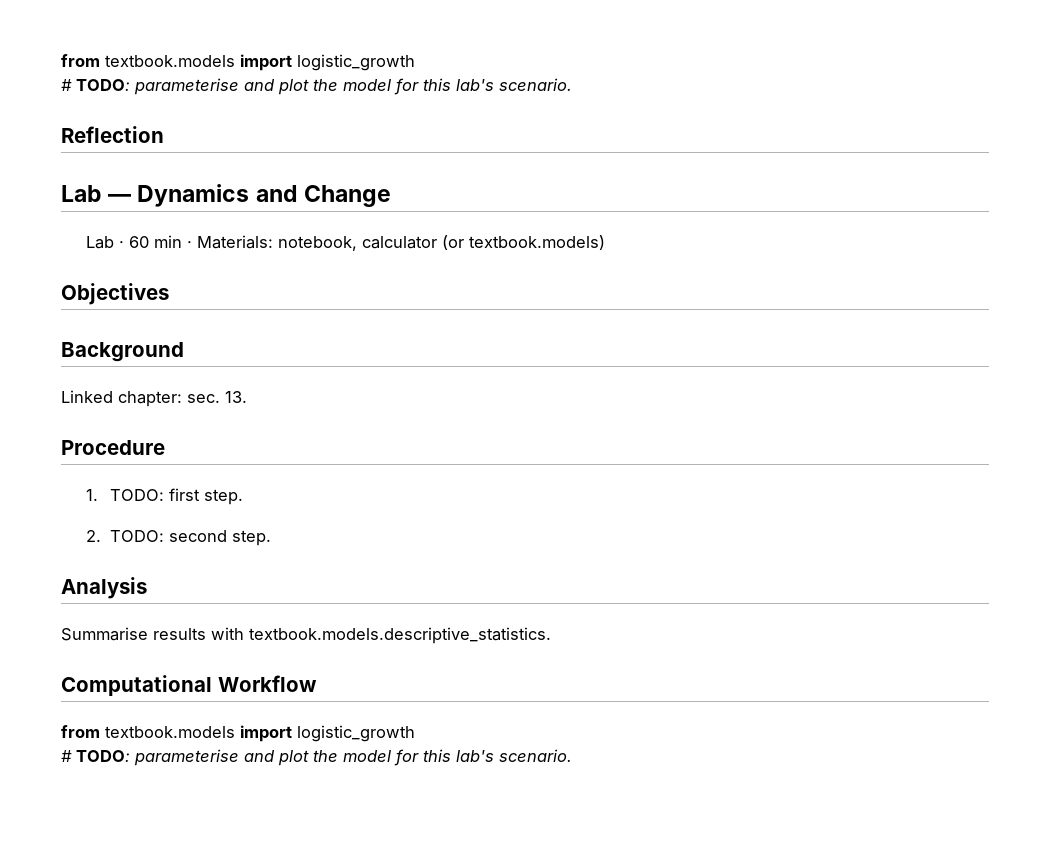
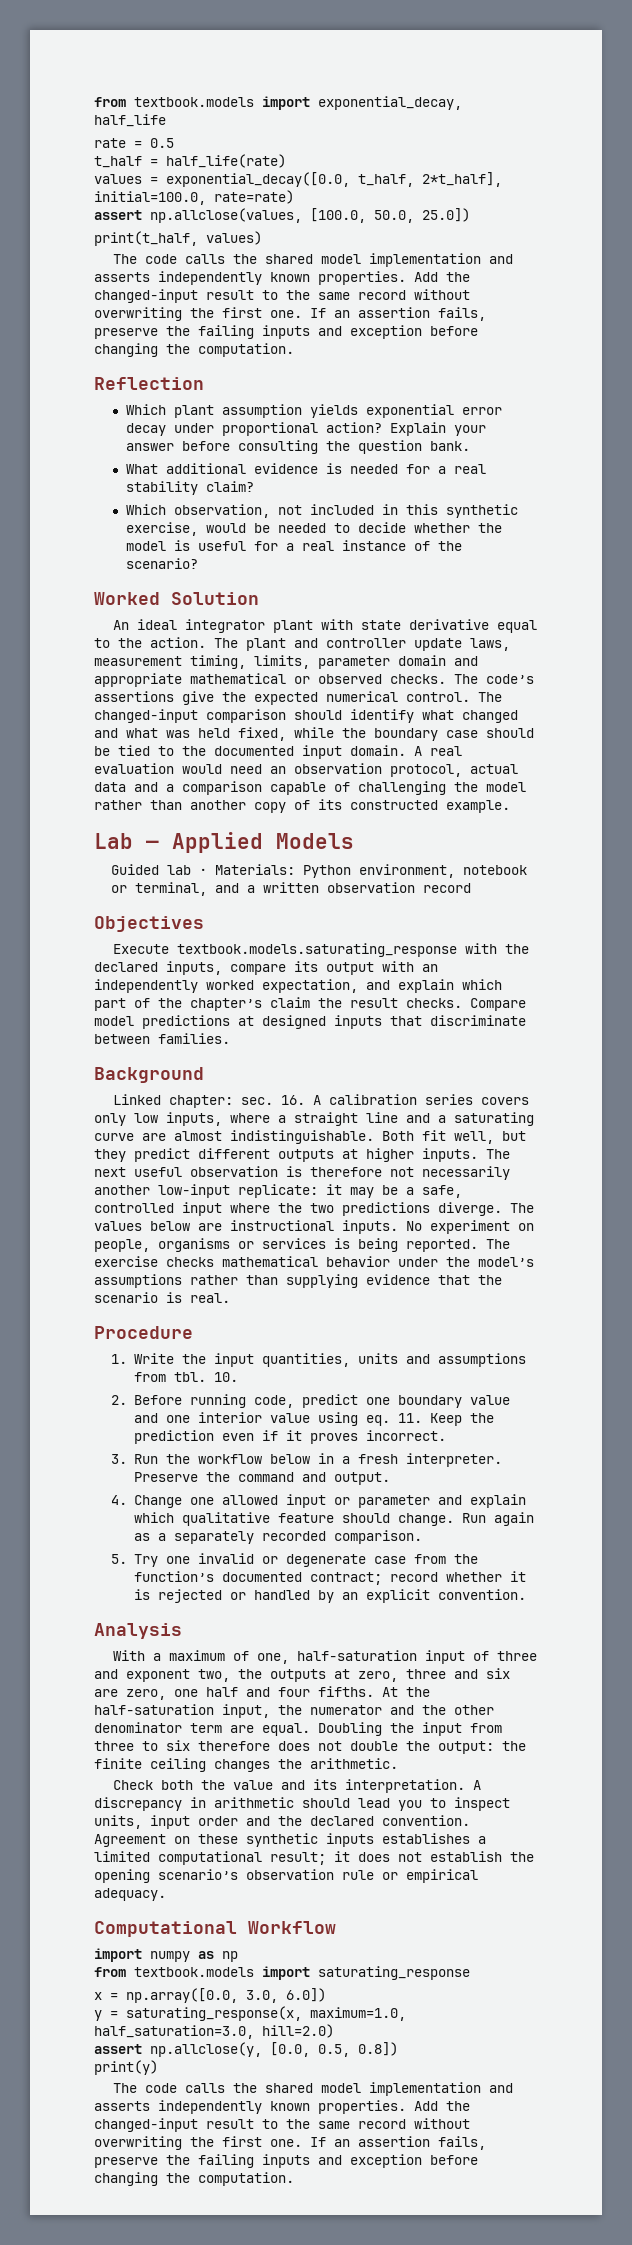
[61,54,415,71] [61,78,572,95] [61,126,164,143] [61,184,391,207] [85,235,605,251] [61,283,169,305] [61,342,184,362] [61,390,247,407] [61,440,165,455] [85,488,244,505] [85,530,272,546] [61,577,147,599] [61,627,551,644] [61,675,317,696] [61,725,415,742] [61,749,572,766] from textbook.models import logistic_growth // # TODO: parameterise and plot the model for this lab's scenario. // Reflection // Lab — Dynamics and Change // Lab · 60 min · Materials: notebook, calculator (or textbook.models) // Objectives // Background // Linked chapter: sec. 13. // Procedure // 1. TODO: first step. // 2. TODO: second step. // Analysis // Summarise results with textbook.models.descriptive_statistics. // Computational Workflow // from textbook.models import logistic_growth // # TODO: parameterise and plot the model for this lab's scenario. -> [94,96,462,110] [94,114,166,127] [94,138,174,148] [94,154,286,168] [94,172,502,187] [94,190,294,205] [94,208,470,223] [94,231,262,246] [113,253,514,267] [94,271,470,285] [94,289,470,303] [94,307,486,321] [94,325,478,339] [94,343,294,357] [94,377,204,390] [125,404,502,418] [125,422,486,436] [125,440,470,454] [125,463,486,474] [125,481,254,495] [125,504,518,518] [125,522,502,536] [125,540,462,551] [125,558,198,569] [94,592,259,605] [113,619,538,633] [94,637,510,651] [94,655,478,669] [94,673,534,687] [94,691,502,705] [94,709,518,723] [94,727,534,741] [94,745,462,759] [94,763,518,777] [94,781,526,795] [94,799,510,813] [94,832,354,853] [110,864,527,878] [110,882,471,896] [94,916,204,932] [113,943,530,957] [94,961,438,975] [94,979,502,993] [94,997,526,1011] [94,1015,526,1029] [94,1033,230,1044] [94,1067,204,1083] [113,1094,530,1108] [94,1112,534,1126] [94,1130,526,1144] [94,1148,510,1162] [94,1166,510,1180] [94,1184,462,1198] [94,1202,534,1216] [94,1220,534,1234] [94,1238,510,1252] [94,1256,534,1267] [94,1274,502,1288] [94,1292,230,1303] [94,1326,193,1339] [110,1353,526,1367] [133,1372,238,1382] [110,1394,510,1408] [133,1412,494,1426] [133,1430,446,1444] [110,1453,502,1467] [133,1472,390,1485] [110,1494,526,1508] [133,1512,534,1526] [133,1530,422,1544] [110,1553,478,1567] [133,1571,526,1585] [133,1589,526,1603] [94,1623,182,1639] [113,1650,538,1664] [94,1668,510,1682] [94,1686,430,1700] [94,1704,494,1718] [94,1722,502,1736] [94,1740,526,1754] [94,1758,398,1772] [113,1779,482,1793] [94,1797,510,1811] [94,1815,470,1829] [94,1833,486,1847] [94,1851,534,1865] [94,1869,478,1883] [94,1888,166,1901] [94,1921,336,1937] [94,1948,238,1962] [94,1966,470,1980] [94,1988,326,2003] [94,2006,406,2021] [94,2024,334,2039] [94,2042,398,2057] [94,2060,158,2075] [113,2082,514,2096] [94,2100,470,2114] [94,2118,470,2132] [94,2136,486,2150] [94,2154,478,2168] [94,2172,294,2186] from textbook.models import exponential_decay, half_life // rate = 0.5 // t_half = half_life(rate) // values = exponential_decay([0.0, t_half, 2*t_half], initial=100.0, rate=rate) // assert np.allclose(values, [100.0, 50.0, 25.0]) // print(t_half, values) // The code calls the shared model implementation and asserts independently known properties. Add the changed-input result to the same record without overwriting the first one. If an assertion fails, preserve the failing inputs and exception before changing the computation. // Reflection // Which plant assumption yields exponential error decay under proportional action? Explain your answer before consulting the question bank. // What additional evidence is needed for a real stability claim? // Which observation, not included in this synthetic exercise, would be needed to decide whether the model is useful for a real instance of the scenario? // Worked Solution // An ideal integrator plant with state derivative equal to the action. The plant and controller update laws, measurement timing, limits, parameter domain and appropriate mathematical or observed checks. The code’s assertions give the expected numerical control. The changed-input comparison should identify what changed and what was held fixed, while the boundary case should be tied to the documented input domain. A real evaluation would need an observation protocol, actual data and a comparison capable of challenging the model rather than another copy of its constructed example. // Lab — Applied Models // Guided lab · Materials: Python environment, notebook or terminal, and a written observation record // Objectives // Execute textbook.models.saturating_response with the declared inputs, compare its output with an independently worked expectation, and explain which part of the chapter’s claim the result checks. Compare model predictions at designed inputs that discriminate between families. // Background // Linked chapter: sec. 16. A calibration series covers only low inputs, where a straight line and a saturating curve are almost indistinguishable. Both fit well, but they predict different outputs at higher inputs. The next useful observation is therefore not necessarily another low-input replicate: it may be a safe, controlled input where the two predictions diverge. The values below are instructional inputs. No experiment on people, organisms or services is being reported. The exercise checks mathematical behavior under the model’s assumptions rather than supplying evidence that the scenario is real. // Procedure // 1. Write the input quantities, units and assumptions from tbl. 10. // 2. Before running code, predict one boundary value and one interior value using eq. 11. Keep the prediction even if it proves incorrect. // 3. Run the workflow below in a fresh interpreter. Preserve the command and output. // 4. Change one allowed input or parameter and explain which qualitative feature should change. Run again as a separately recorded comparison. // 5. Try one invalid or degenerate case from the function’s documented contract; record whether it is rejected or handled by an explicit convention. // Analysis // With a maximum of one, half-saturation input of three and exponent two, the outputs at zero, three and six are zero, one half and four fifths. At the half-saturation input, the numerator and the other denominator term are equal. Doubling the input from three to six therefore does not double the output: the finite ceiling changes the arithmetic. // Check both the value and its interpretation. A discrepancy in arithmetic should lead you to inspect units, input order and the declared convention. Agreement on these synthetic inputs establishes a limited computational result; it does not establish the opening scenario’s observation rule or empirical adequacy. // Computational Workflow // import numpy as np // from textbook.models import saturating_response // x = np.array([0.0, 3.0, 6.0]) // y = saturating_response(x, maximum=1.0, half_saturation=3.0, hill=2.0) // assert np.allclose(y, [0.0, 0.5, 0.8]) // print(y) // The code calls the shared model implementation and asserts independently known properties. Add the changed-input result to the same record without overwriting the first one. If an assertion fails, preserve the failing inputs and exception before changing the computation.

